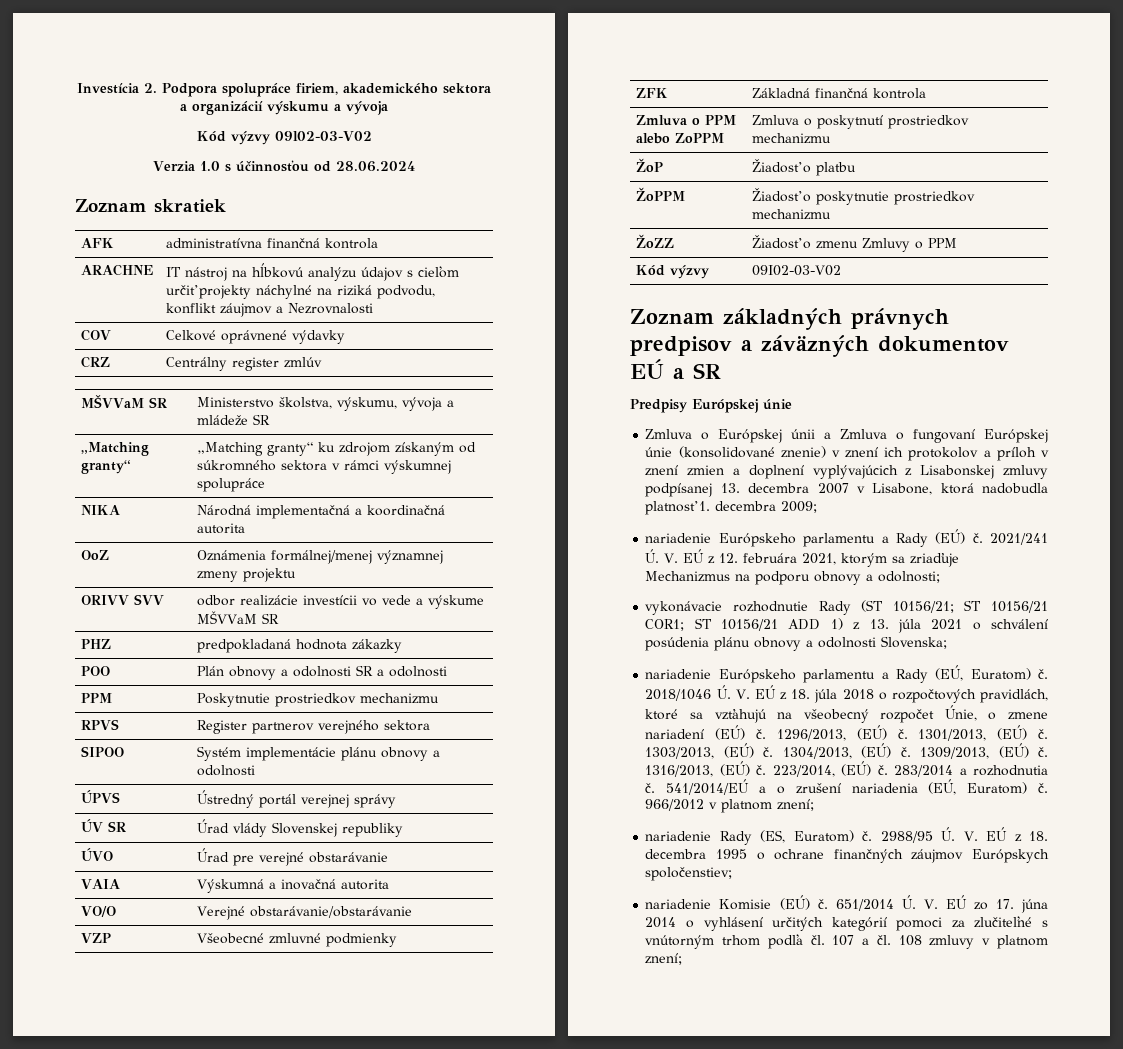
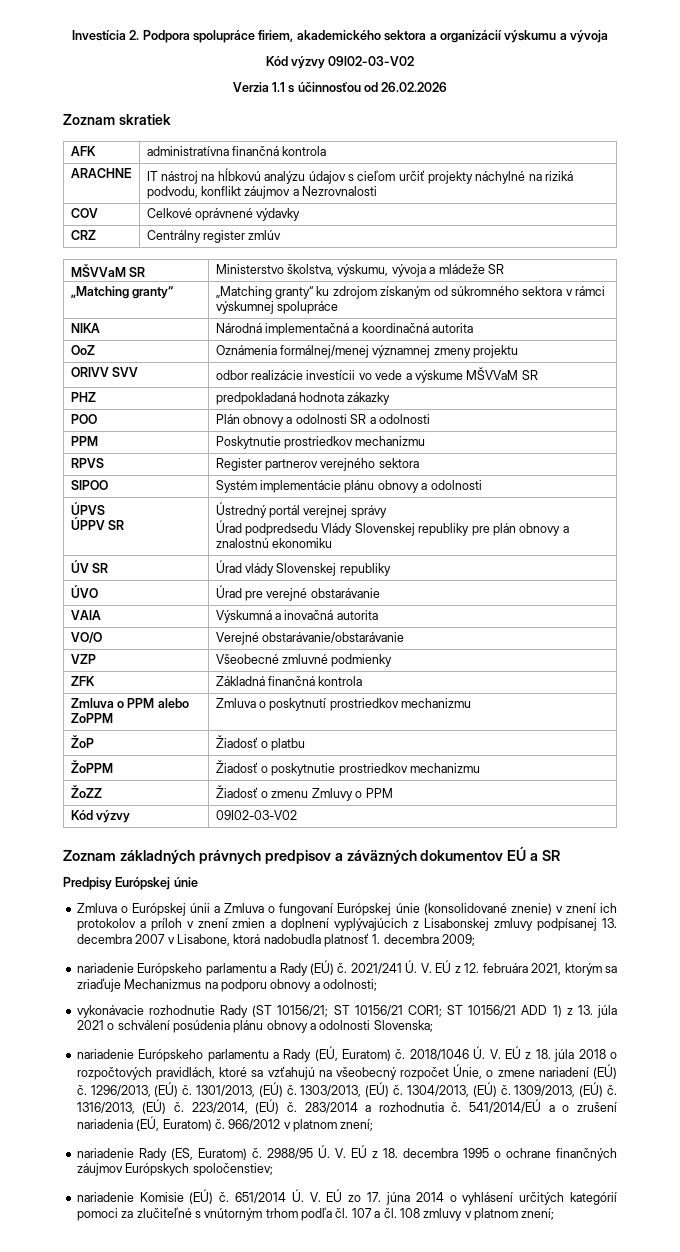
[199,161,220,171] 1.0 -> [271,82,285,92] 1.1
[335,161,415,172] 28.06.2024 -> [381,82,448,92] 26.02.2026
(121, 796) none -> [70,517,125,530] // ÚPPV SR
(397, 801) none -> [215,520,569,536] [215,538,333,548] // Úrad podpredsedu Vlády Slovenskej republiky pre plán obnovy a znalostnú ekonomiku

